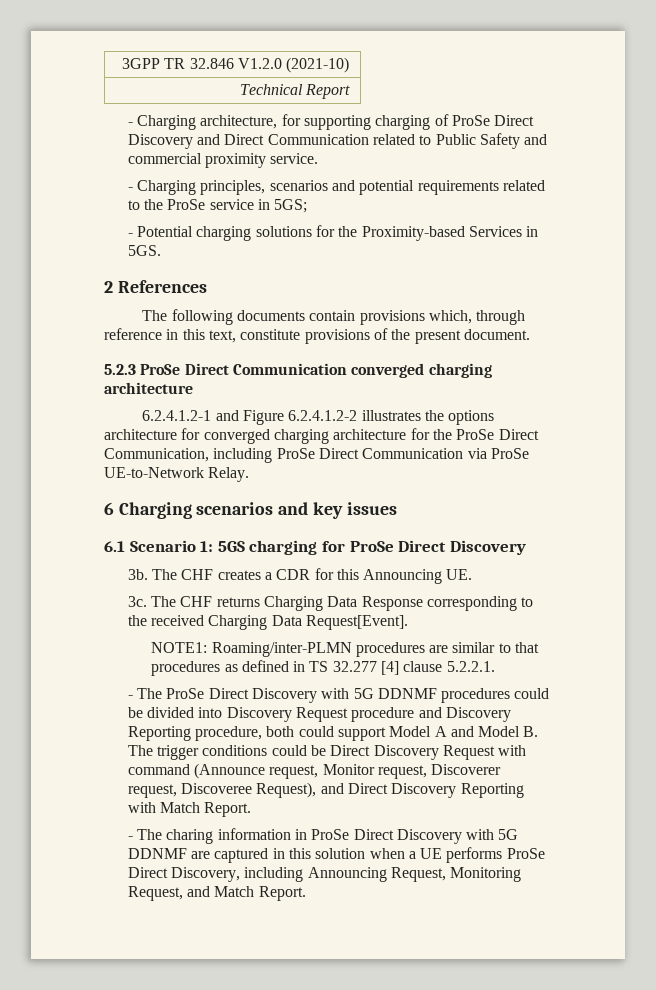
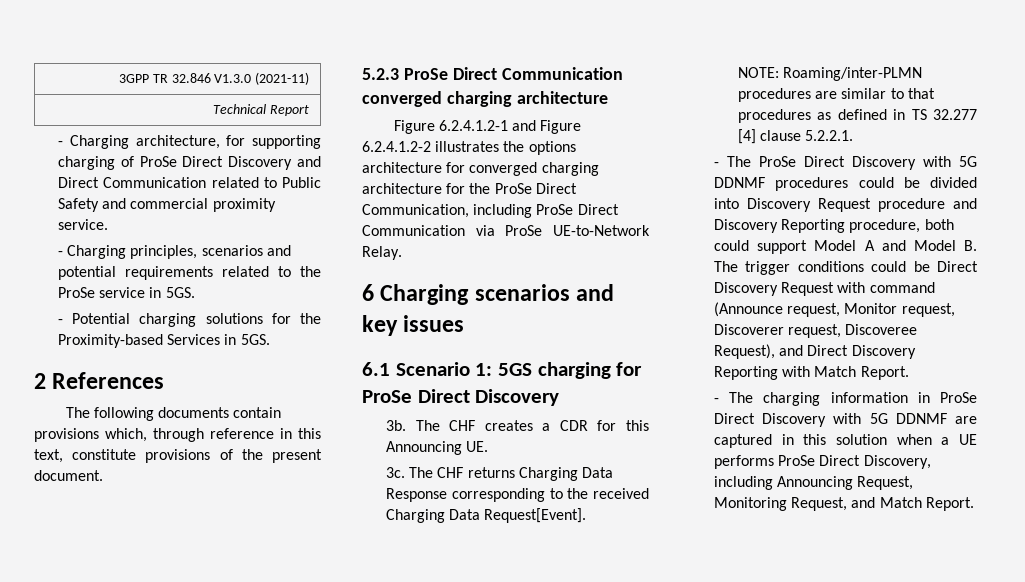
[237,57,350,73] V1.2.0 (2021-10) -> [214,72,310,85] V1.3.0 (2021-11)
[274,199,308,213] 5GS; -> [165,287,195,298] 5GS.
(193, 388) none -> [393,120,435,134] Figure
[151,642,208,653] NOTE1: -> [738,67,780,78] NOTE:
[166,829,214,844] charing -> [763,392,821,406] charging

